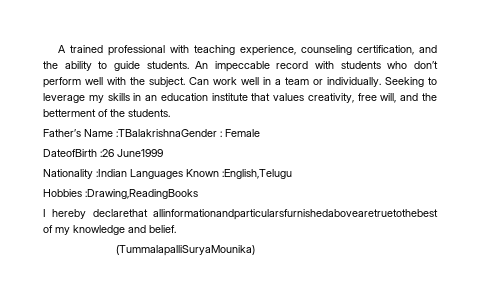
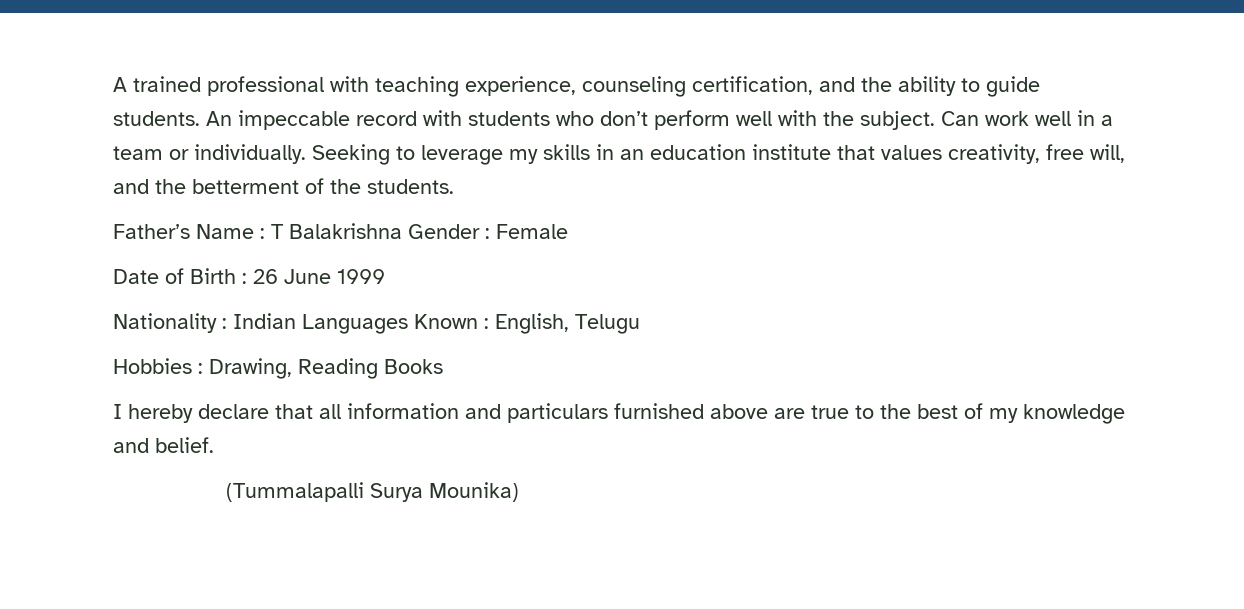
[116,129,260,137] [43,149,163,157] [43,169,292,179] [43,189,198,199] [43,209,438,220] :TBalakrishnaGender : Female // DateofBirth :26 June1999 // Nationality :Indian Languages Known :English,Telugu // Hobbies :Drawing,ReadingBooks // I hereby declarethat allinformationandparticularsfurnishedabovearetruetothebest -> [260,223,568,239] [113,268,385,284] [113,313,640,334] [113,358,443,379] [113,403,958,423] : T Balakrishna Gender : Female // Date of Birth : 26 June 1999 // Nationality : Indian Languages Known : English, Telugu // Hobbies : Drawing, Reading Books // I hereby declare that all information and particulars furnished above are true to the best
[116,245,256,256] (TummalapalliSuryaMounika) -> [225,482,519,502] (Tummalapalli Surya Mounika)

